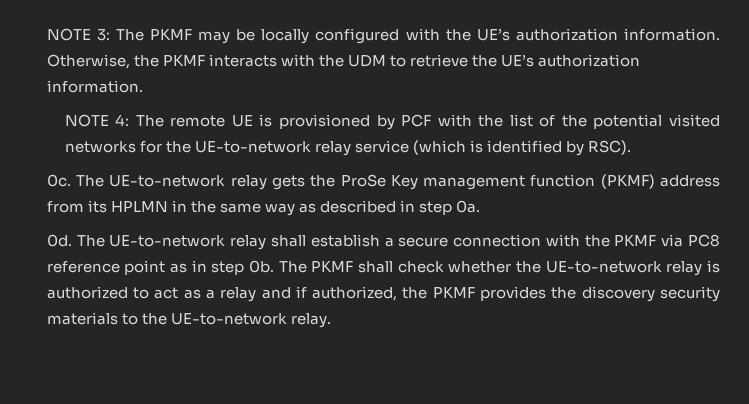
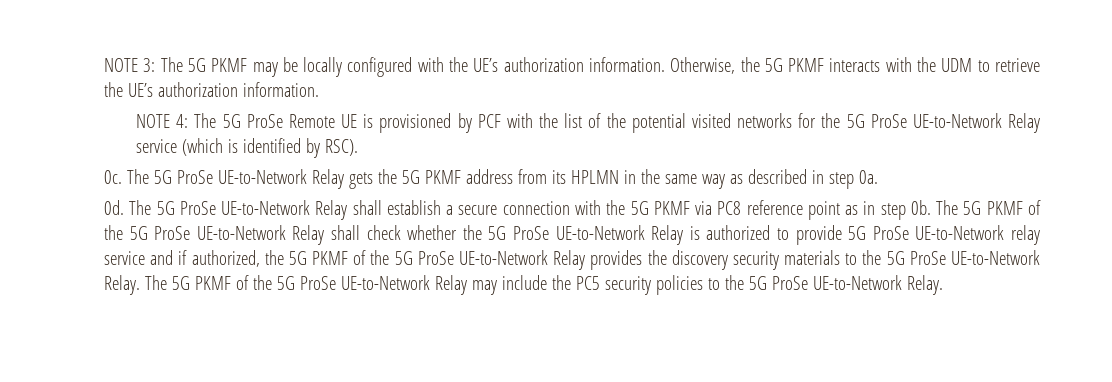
(144, 35) none -> [187,58,206,72] 5G
(159, 61) none -> [764,58,783,72] 5G
[170,115,226,127] remote -> [222,114,335,128] 5G ProSe Remote
[194,141,351,156] UE-to-network relay -> [846,113,1040,133] 5G ProSe UE-to-Network Relay
[109,174,655,190] UE-to-network relay gets the ProSe Key management function (PKMF) -> [154,169,461,189] 5G ProSe UE-to-Network Relay gets the 5G PKMF
[109,235,267,250] UE-to-network relay -> [156,200,348,220] 5G ProSe UE-to-Network Relay
(610, 241) none -> [630,201,649,215] 5G
[311,260,721,276] [46,286,475,302] PKMF shall check whether the UE-to-network relay is authorized to act as a relay and if authorized, the PKMF -> [963,200,1041,215] [104,225,1041,245] [104,250,586,270] 5G PKMF of the 5G ProSe UE-to-Network Relay shall check whether the 5G ProSe UE-to-Network Relay is authorized to provide 5G ProSe UE-to-Network relay service and if authorized, the 5G PKMF of the 5G ProSe UE-to-Network Relay
[170,313,331,328] UE-to-network relay. -> [886,250,1041,265] [104,275,943,295] 5G ProSe UE-to-Network Relay. The 5G PKMF of the 5G ProSe UE-to-Network Relay may include the PC5 security policies to the 5G ProSe UE-to-Network Relay.

